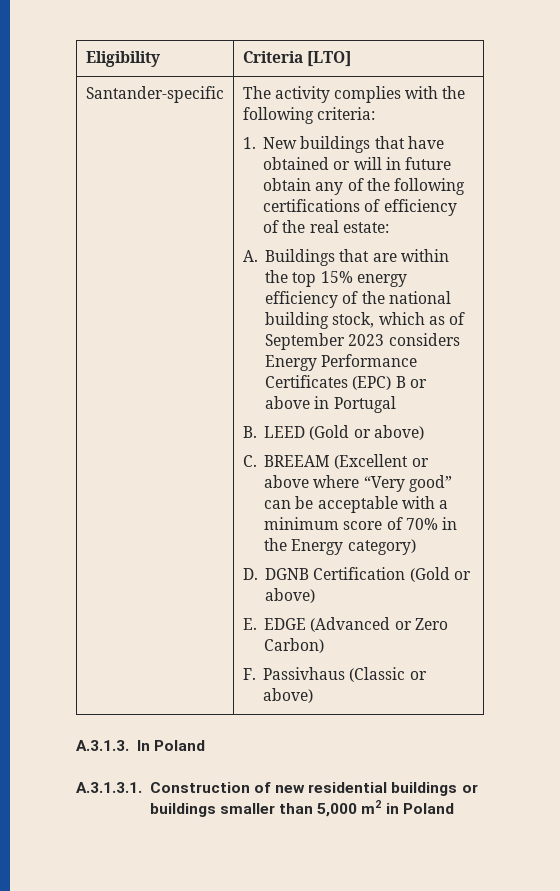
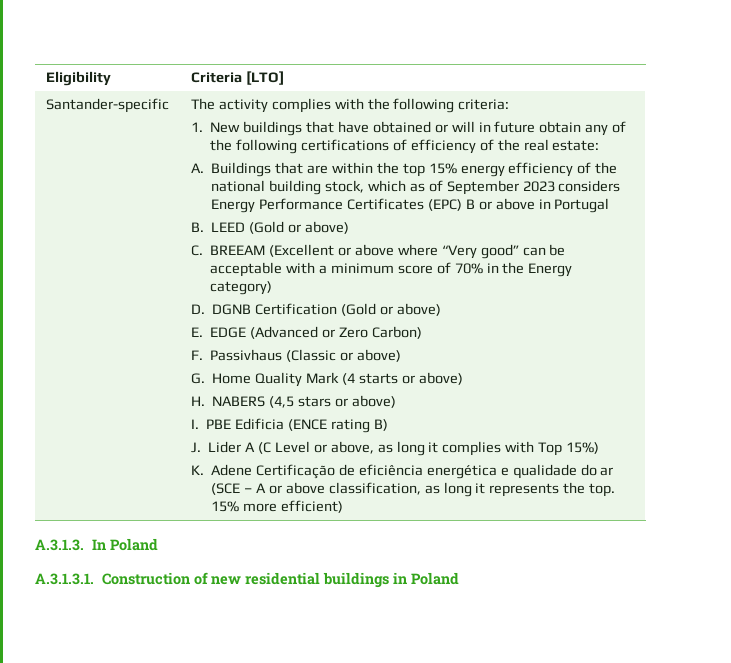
(314, 695) none -> [190,372,463,387] [190,395,396,408] [190,418,388,433] [190,441,600,456] [190,464,614,479] [211,482,616,497] [211,500,343,513] // G. Home Quality Mark (4 starts or above) // H. NABERS (4,5 stars or above) // I. PBE Edificia (ENCE rating B) // J. Lider A (C Level or above, as long it complies with Top 15%) // K. Adene Certificação de eficiência energética e qualidade do ar (SCE – A or above classification, as long it represents the top. 15% more efficient)
[461,784,478,793] [149,800,382,817] or buildings smaller than 5,000 m2 -> (389, 580) none

